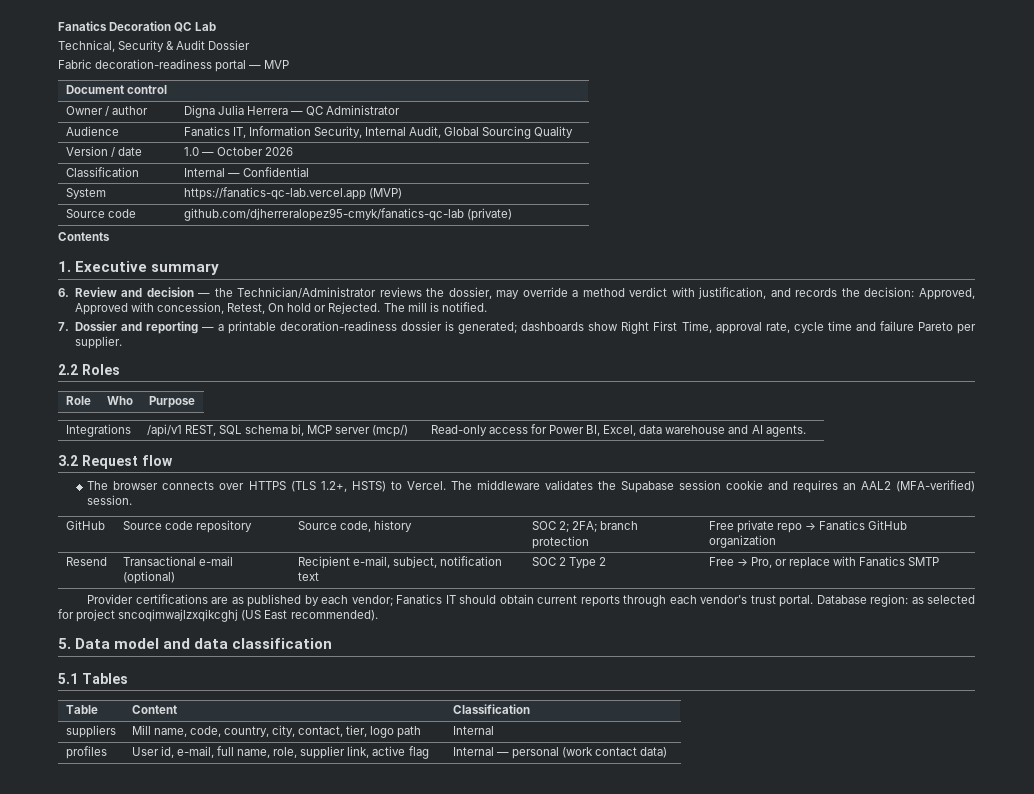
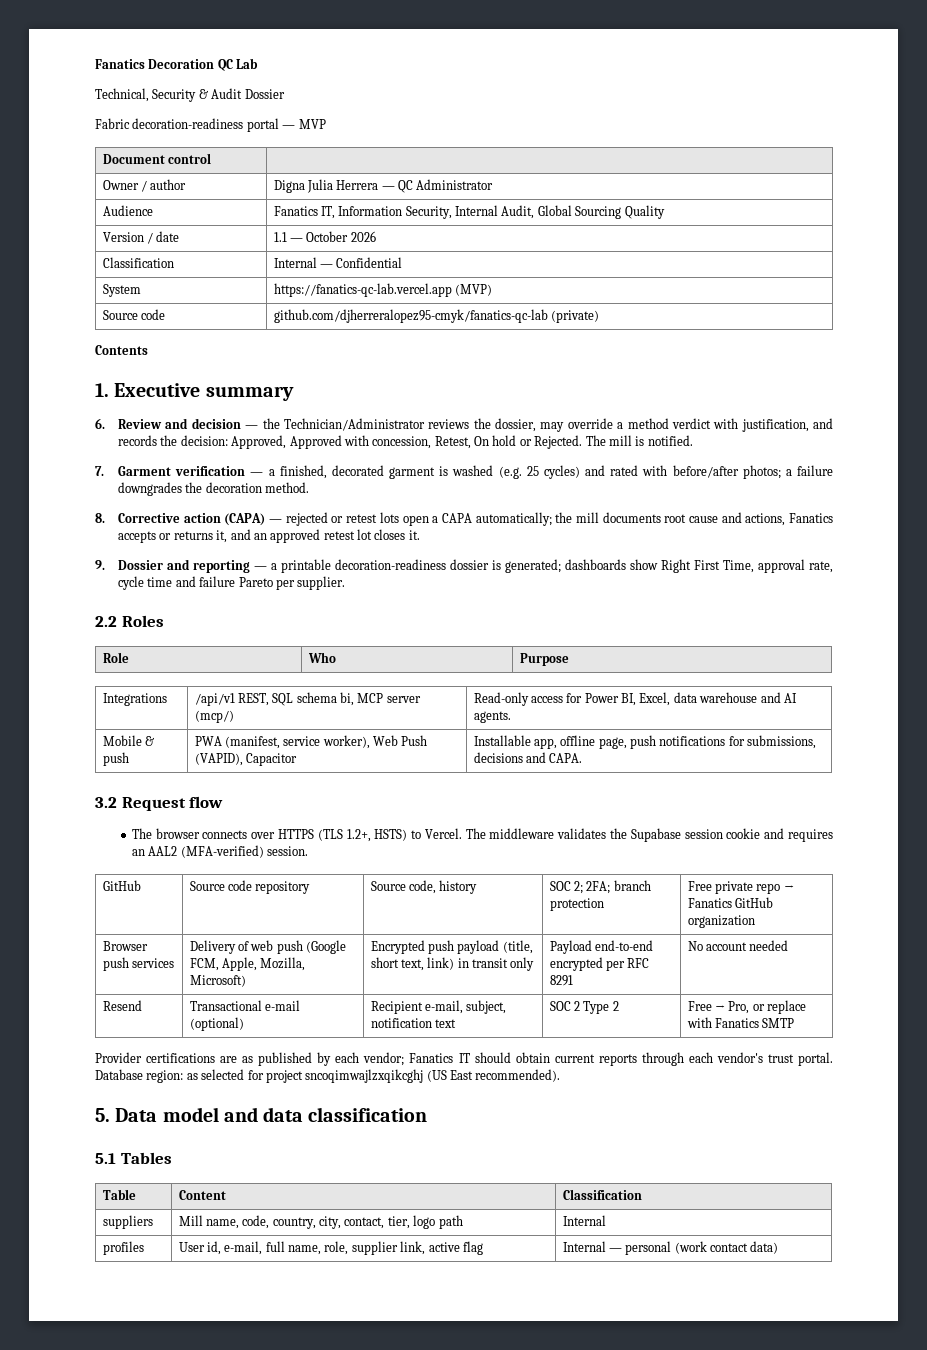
[183,147,199,156] 1.0 -> [273,232,287,242] 1.1
(69, 326) none -> [118,465,833,479] [118,482,310,496] [95,512,834,526] [118,529,420,543] [95,560,105,570] Garment verification — a finished, decorated garment is washed (e.g. 25 cycles) and rated with before/after photos; a failure downgrades the decoration method. // 8. Corrective action (CAPA) — rejected or retest lots open a CAPA automatically; the mill documents root cause and actions, Fanatics accepts or returns it, and an approved retest lot closes it. // 9.
(806, 431) none -> [102,735,154,746] [102,752,129,766] [194,735,428,749] [194,753,297,766] [473,735,817,749] [473,752,583,763] // Mobile & push | PWA (manifest, service worker), Web Push (VAPID), Capacitor | Installable app, offline page, push notifications for submissions, decisions and CAPA.
(776, 541) none -> [102,941,148,951] [102,957,174,971] [189,940,347,954] [189,957,306,971] [189,975,246,987] [370,940,533,954] [370,957,535,971] [549,940,653,954] [549,957,650,971] [549,975,573,986] [687,940,789,951] // Browser push services | Delivery of web push (Google FCM, Apple, Mozilla, Microsoft) | Encrypted push payload (title, short text, link) in transit only | Payload end-to-end encrypted per RFC 8291 | No account needed

